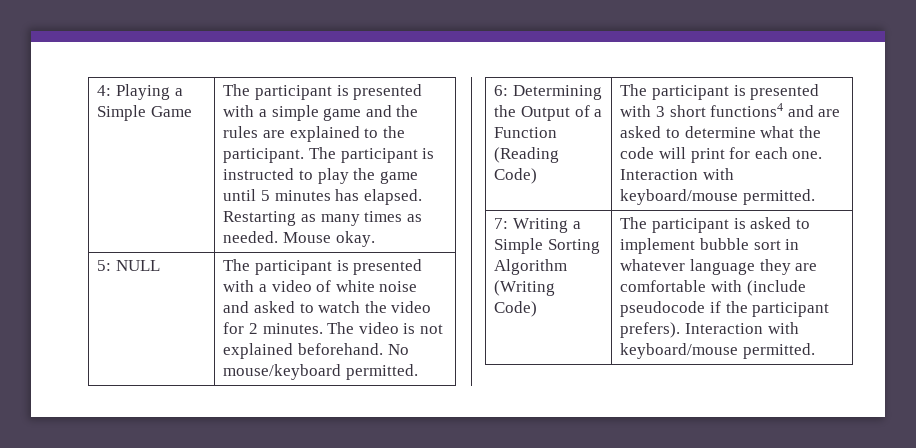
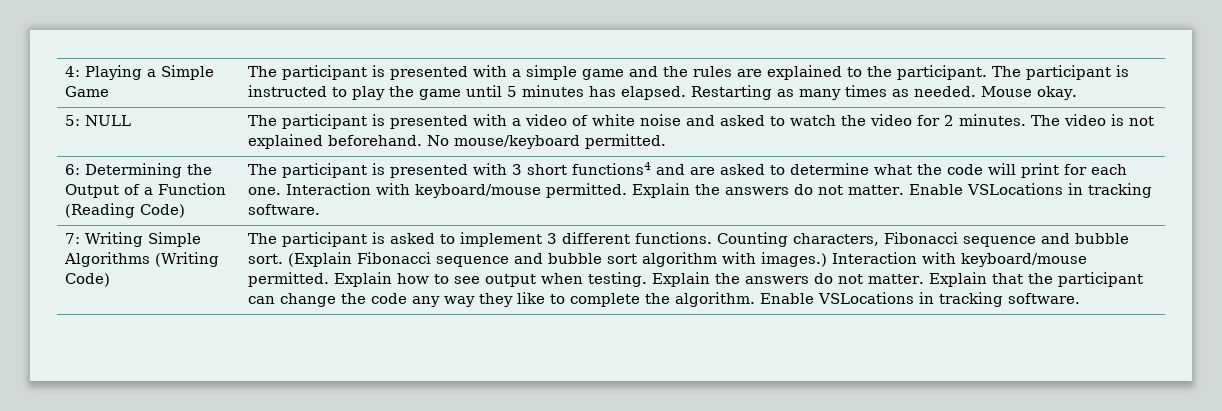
[494,218,581,233] [494,238,600,254] [494,259,568,275] // 7: Writing a Simple Sorting Algorithm -> [632,183,1153,198] [248,204,321,215] [65,232,202,247] [64,252,151,267] Explain the answers do not matter. Enable VSLocations in tracking software. // 7: Writing Simple Algorithms
[699,238,800,250] [620,259,818,275] [620,280,806,296] [620,301,830,317] [620,322,799,338] [620,343,815,359] bubble sort in whatever language they are comfortable with (include pseudocode if the participant prefers). Interaction with keyboard/mouse permitted. -> [547,232,1130,247] [248,252,1088,267] [248,272,1144,287] [248,292,1081,307] 3 different functions. Counting characters, Fibonacci sequence and bubble sort. (Explain Fibonacci sequence and bubble sort algorithm with images.) Interaction with keyboard/mouse permitted. Explain how to see output when testing. Explain the answers do not matter. Explain that the participant can change the code any way they like to complete the algorithm. Enable VSLocations in tracking software.

